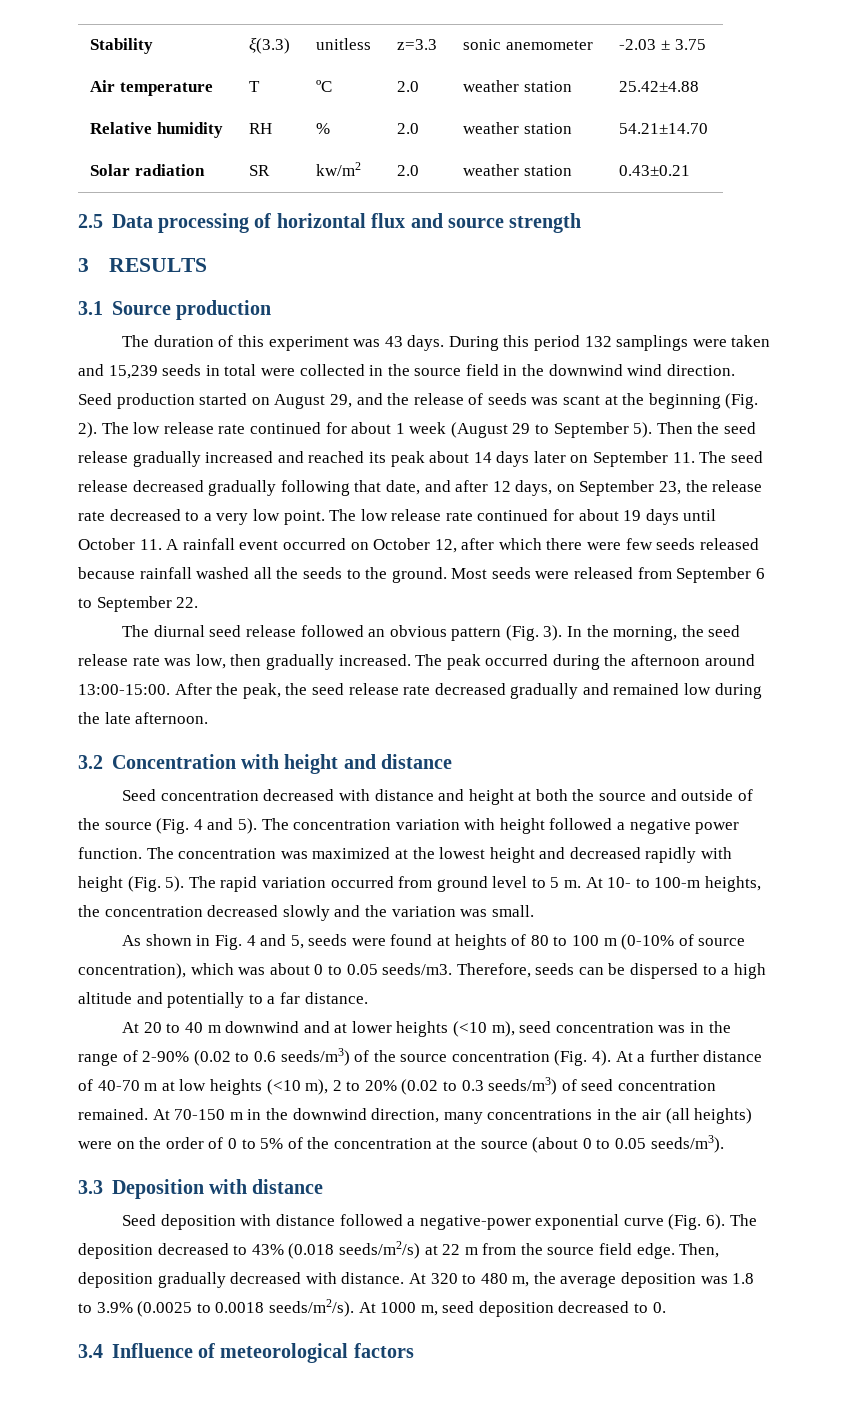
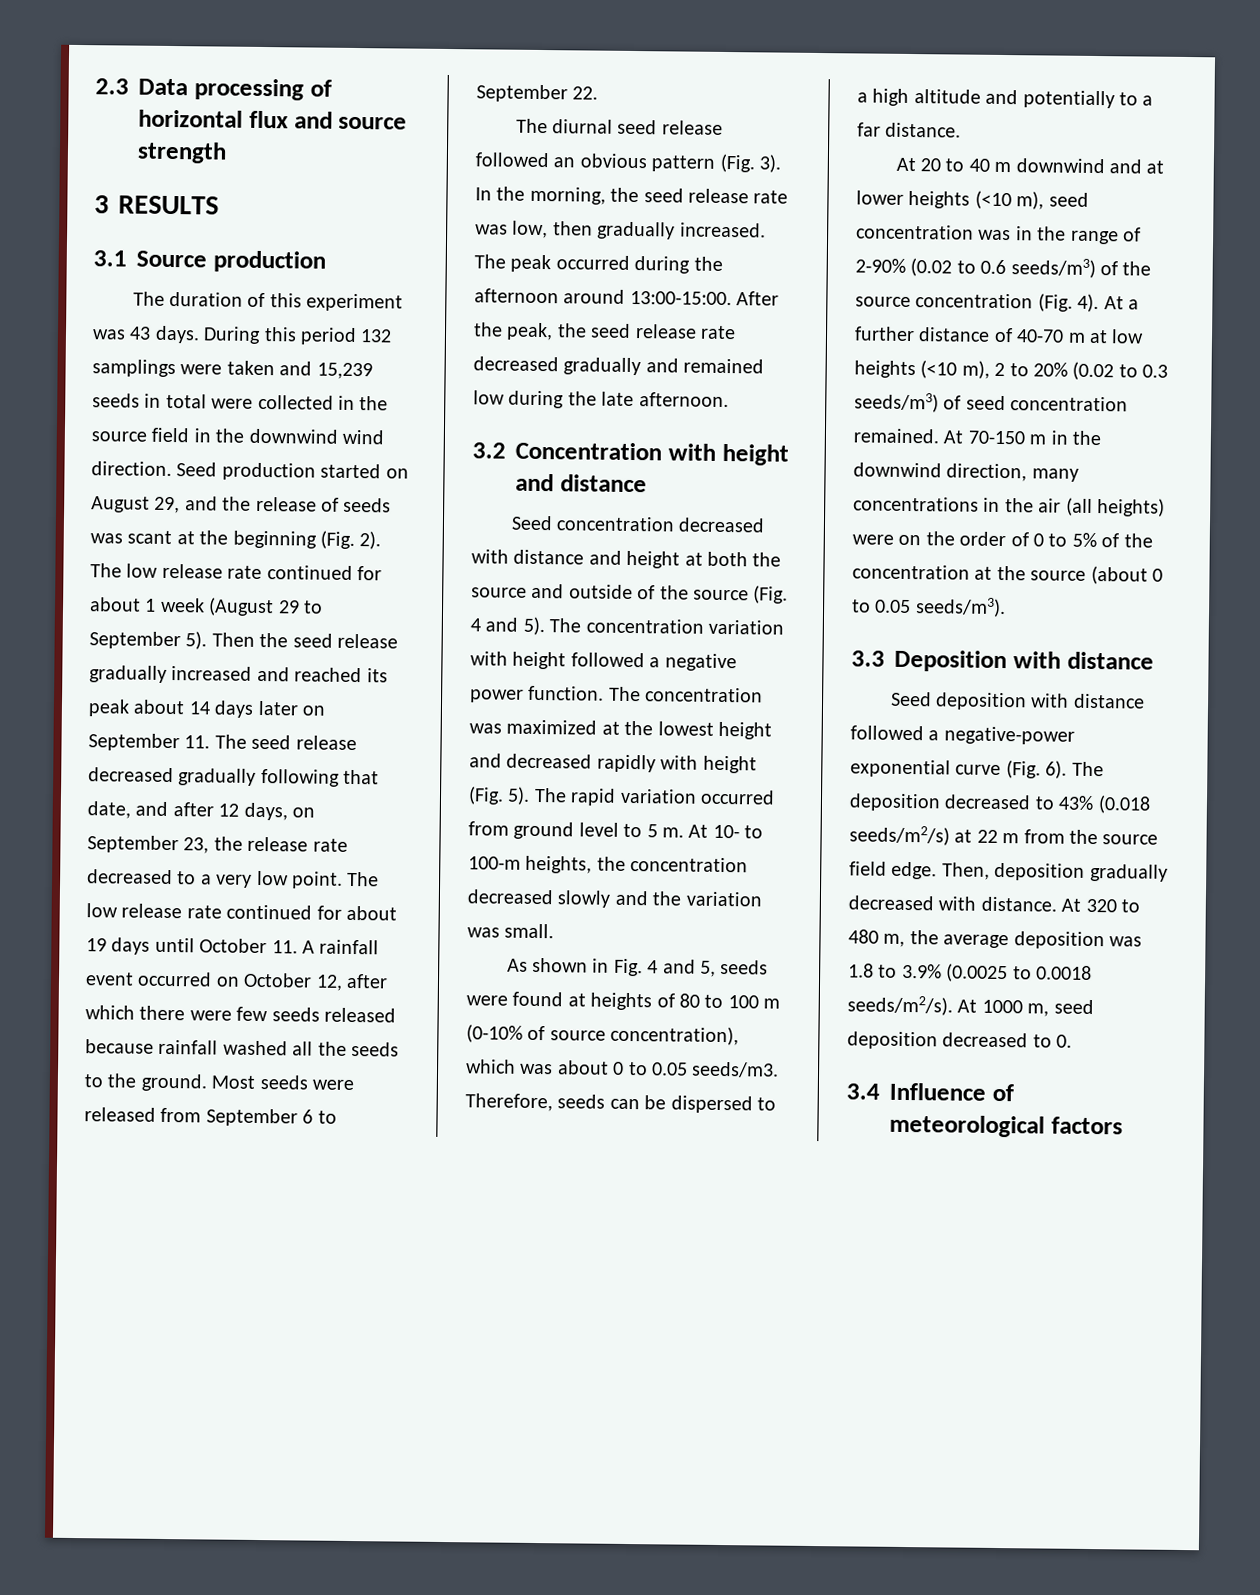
[90,38,154,54] [249,37,291,54] [316,38,372,50] [397,39,438,50] [463,39,593,50] [619,39,706,50] [90,80,213,96] [249,81,261,92] [316,80,333,92] [397,81,420,92] [463,80,572,92] [619,81,700,92] [90,122,223,138] [249,123,273,134] [316,123,331,134] [397,123,420,134] [463,122,572,134] [619,123,709,134] [90,164,205,176] [249,165,271,176] [316,162,362,176] [397,165,420,176] [463,164,572,176] [619,165,691,176] [78,214,103,228] Stability | ξ(3.3) | unitless | z=3.3 | sonic anemometer | -2.03 ± 3.75 // Air temperature | T | ºC | 2.0 | weather station | 25.42±4.88 // Relative humidity | RH | % | 2.0 | weather station | 54.21±14.70 // Solar radiation | SR | kw/m2 | 2.0 | weather station | 0.43±0.21 // 2.5 -> [95,78,129,95] 2.3

